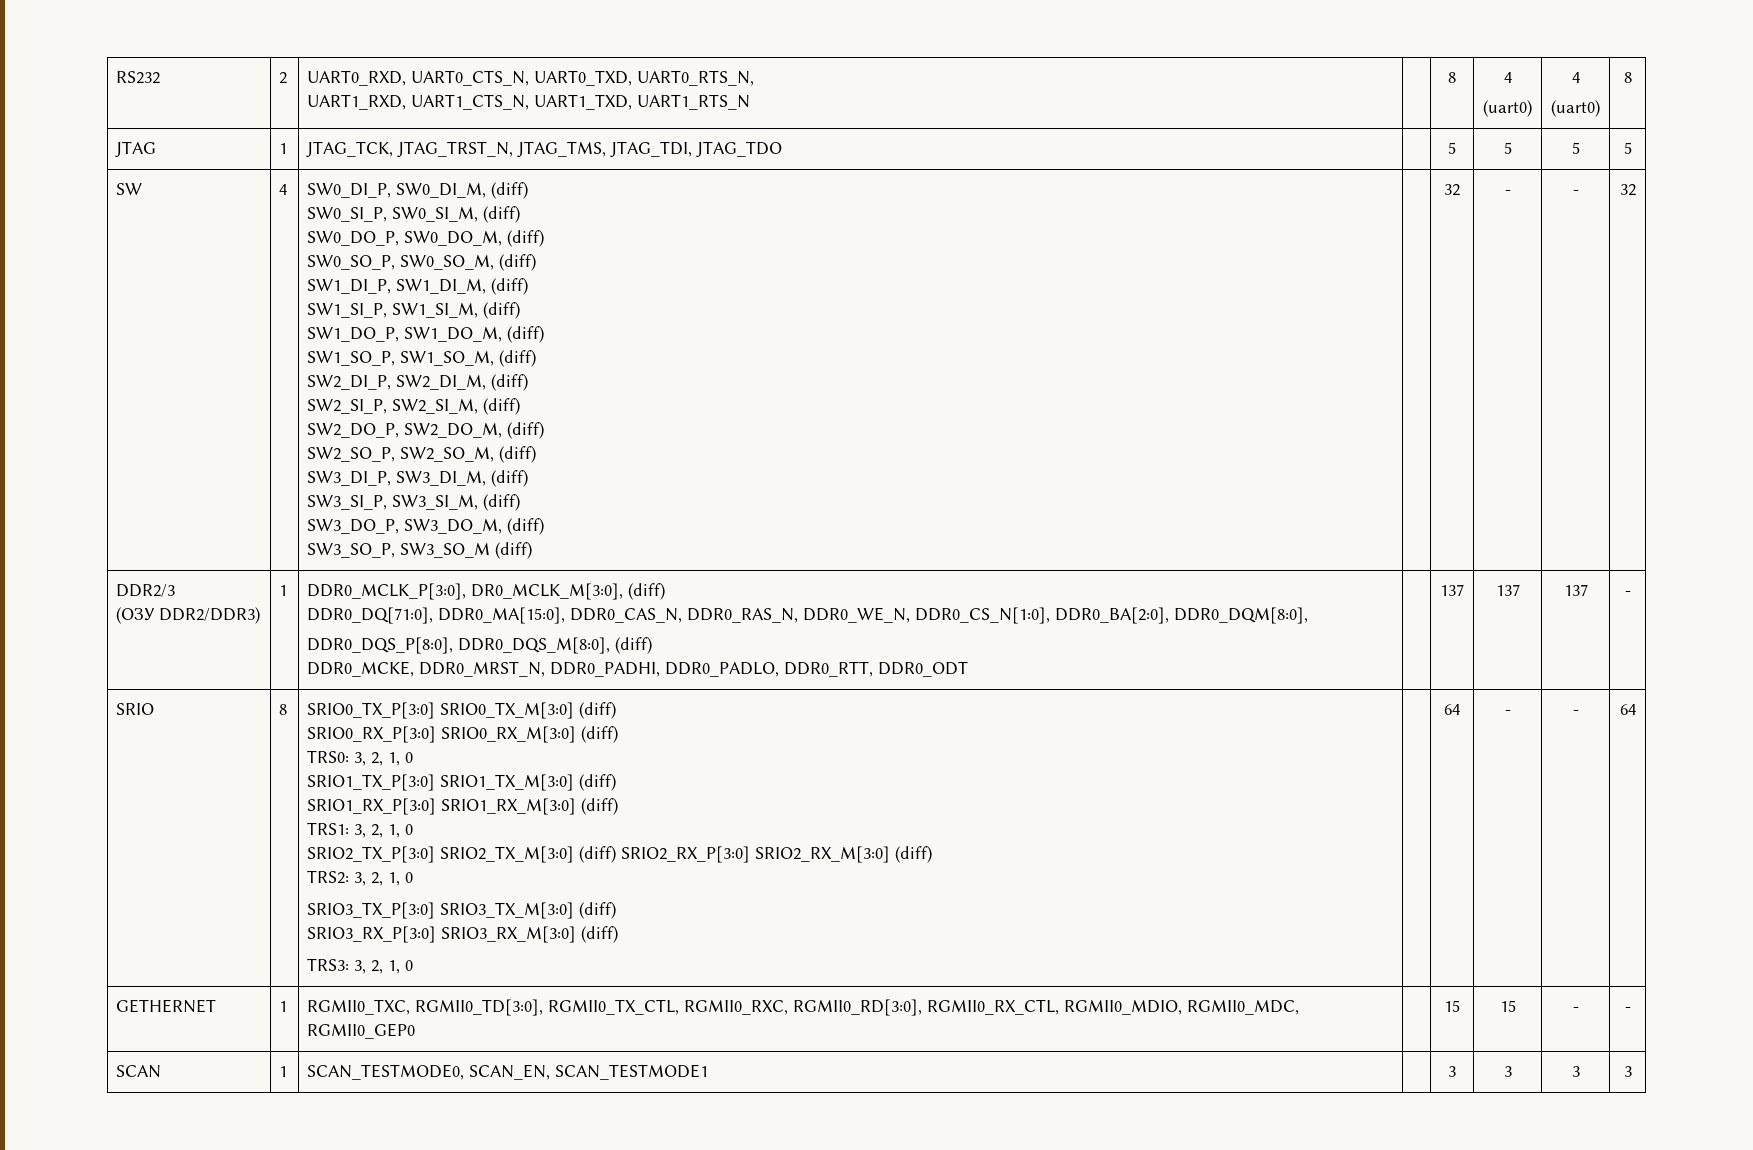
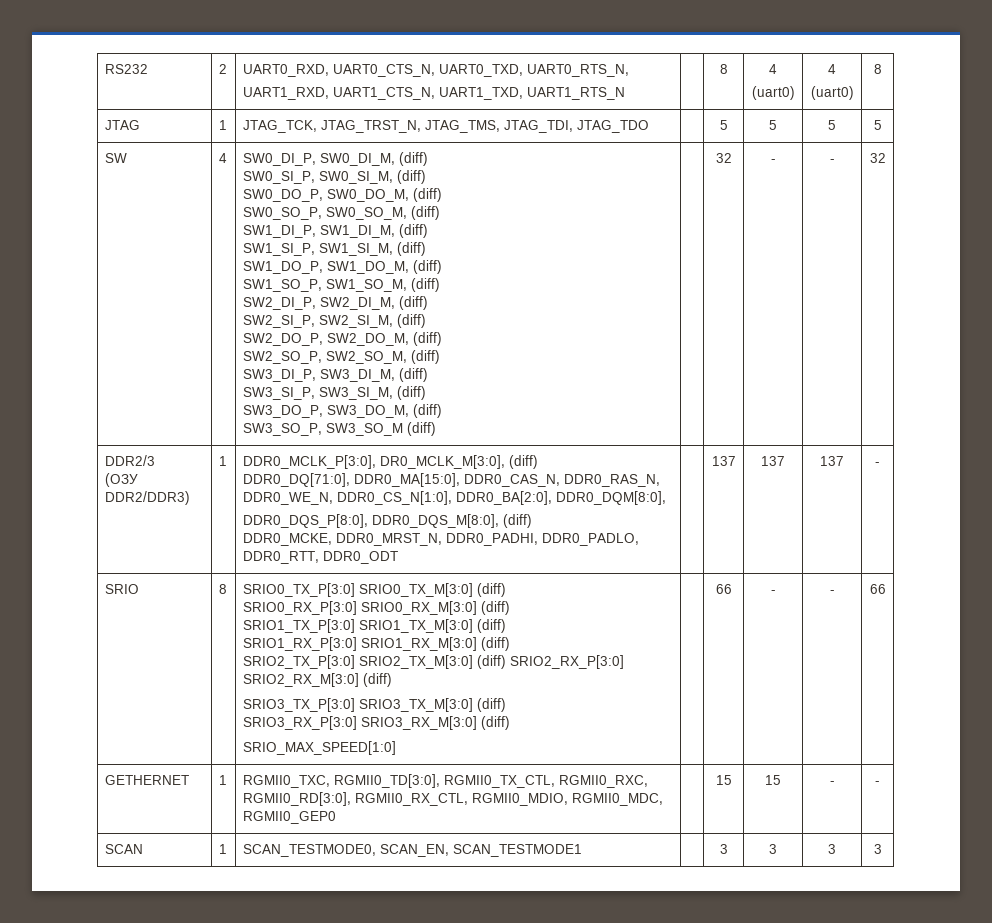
[307,750,414,766] // TRS0: 3, 2, 1, 0 -> (510, 608) none
[307,822,414,838] // TRS1: 3, 2, 1, 0 -> (510, 644) none
[307,870,414,886] // TRS2: 3, 2, 1, 0 -> (392, 680) none
[307,958,414,974] [1444,704,1460,715] [1504,710,1511,715] [1572,710,1579,715] [1619,704,1636,715] TRS3: 3, 2, 1, 0 | | 64 | - | - | 64 -> [242,741,396,755] [715,584,732,594] [770,590,776,594] [829,590,835,594] [869,584,886,594] SRIO_MAX_SPEED[1:0] | | 66 | - | - | 66

